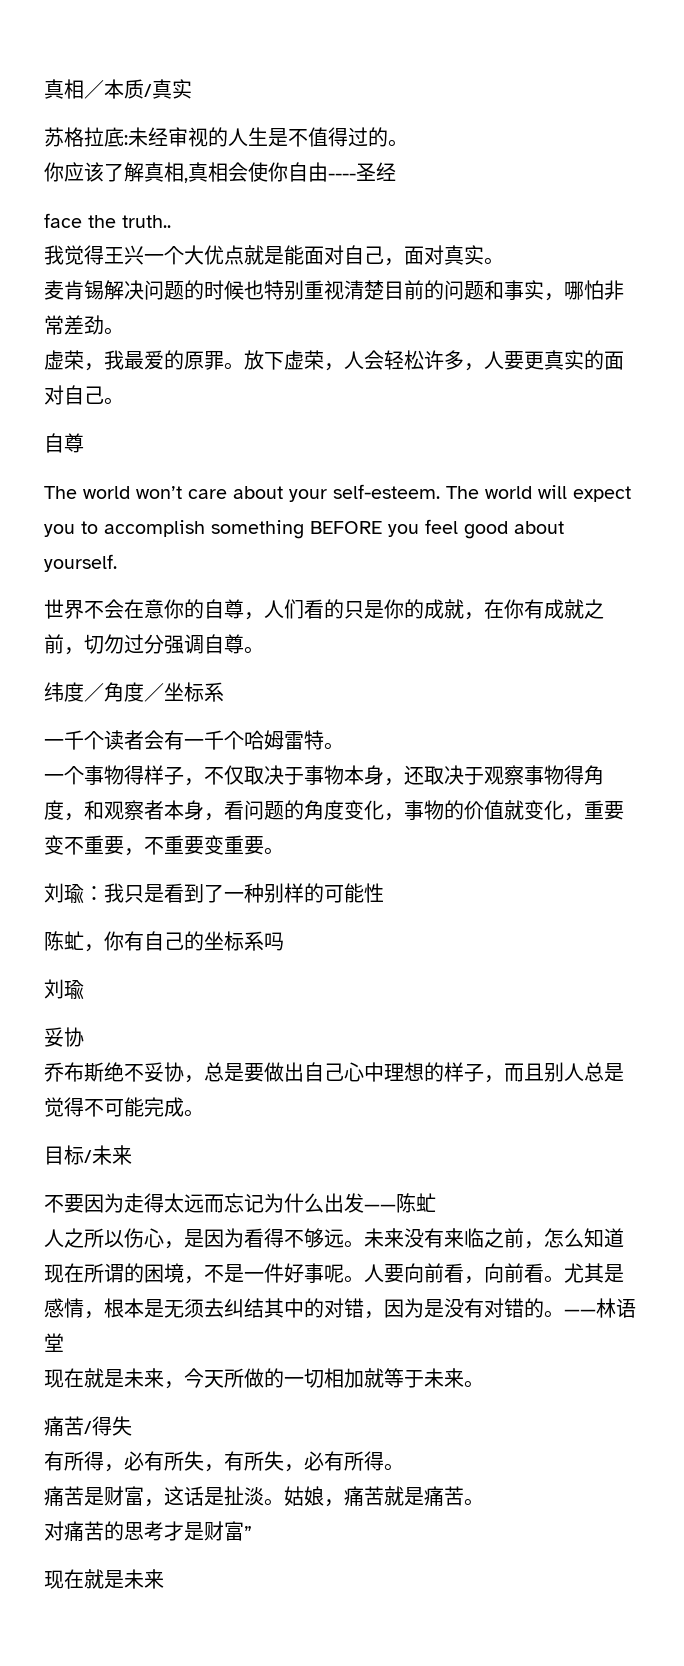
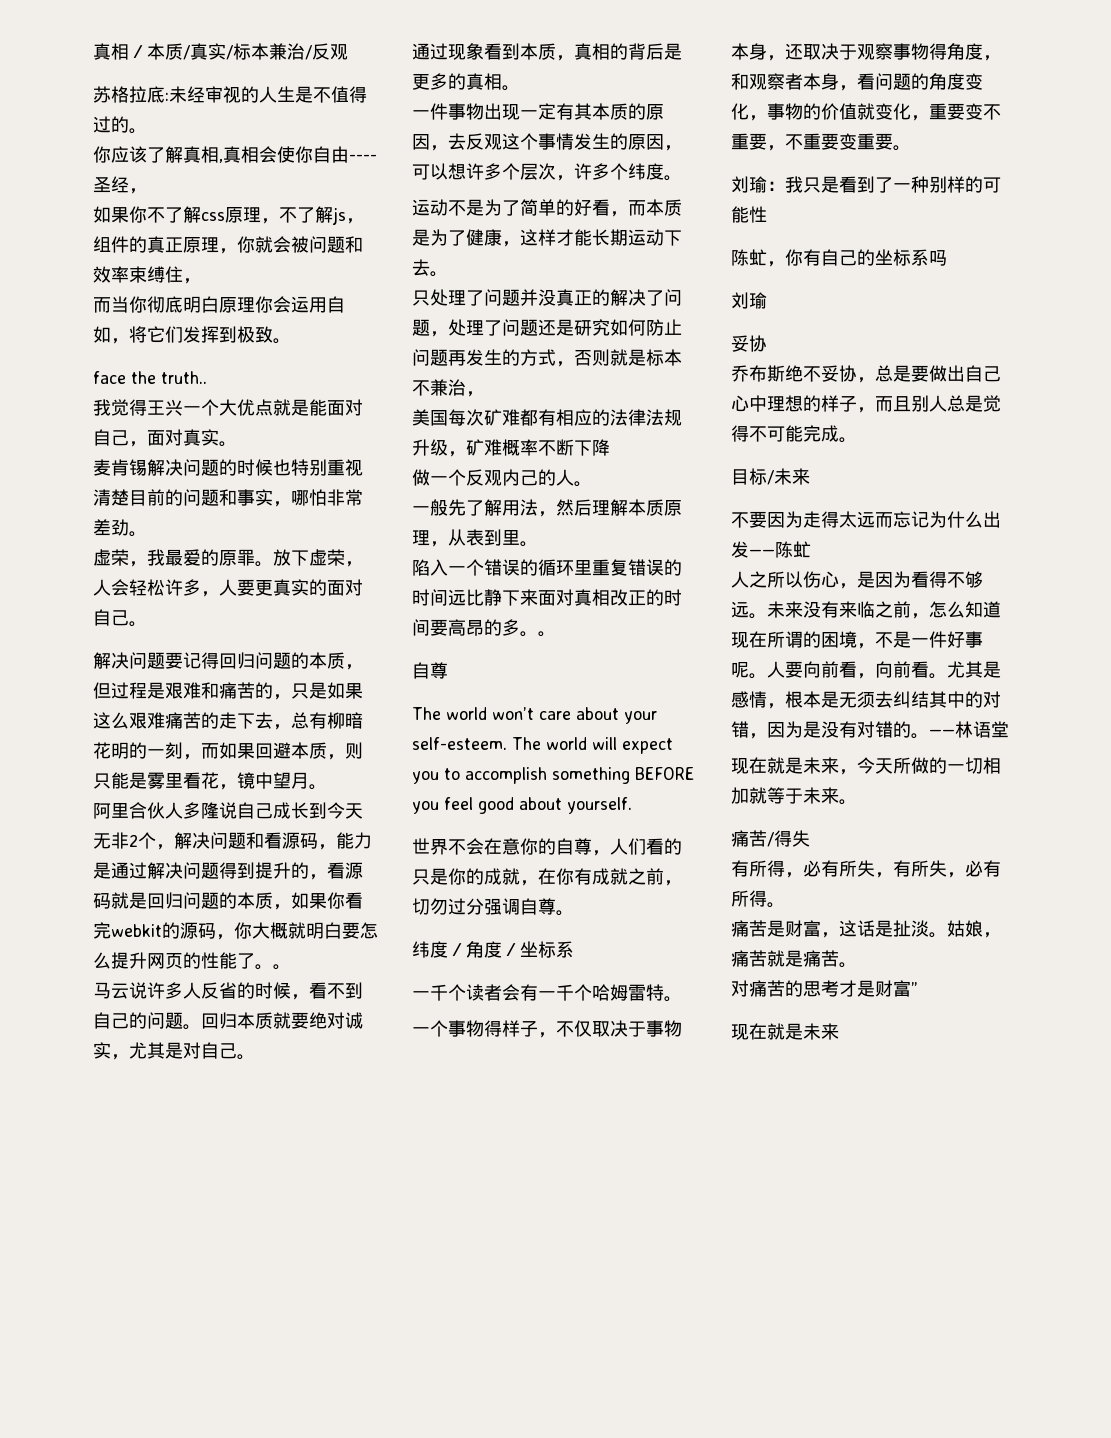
(192, 89) none -> [226,43,348,60] /标本兼治/反观
(396, 171) none -> [129,188,147,194] [93,206,364,225] [93,236,363,254] [93,266,201,284] [93,296,345,313] [93,326,291,344] ， // 如果你不了解css原理，不了解js，组件的真正原理，你就会被问题和效率束缚住， // 而当你彻底明白原理你会运用自如，将它们发挥到极致。
(124, 401) none -> [93,652,363,670] [93,682,363,700] [93,712,363,730] [93,742,363,760] [93,772,327,790] [93,802,363,819] [93,832,372,850] [93,862,363,880] [93,892,363,910] [93,922,378,940] [93,952,291,970] [93,982,363,1000] [93,1012,363,1030] [93,1042,255,1060] [412,43,682,61] [412,73,520,91] [412,103,664,120] [412,133,682,151] [412,163,682,181] [412,199,682,217] [412,229,682,247] [412,259,448,277] [412,289,682,306] [412,319,682,337] [412,349,682,367] [412,379,484,397] [412,409,682,426] [412,439,610,457] [412,469,592,487] [412,499,682,517] [412,529,538,547] [412,559,682,576] [412,589,682,606] [412,619,556,637] // 解决问题要记得回归问题的本质，但过程是艰难和痛苦的，只是如果这么艰难痛苦的走下去，总有柳暗花明的一刻，而如果回避本质，则只能是雾里看花，镜中望月。 // 阿里合伙人多隆说自己成长到今天无非2个，解决问题和看源码，能力是通过解决问题得到提升的，看源码就是回归问题的本质，如果你看完webkit的源码，你大概就明白要怎么提升网页的性能了。。 // 马云说许多人反省的时候，看不到自己的问题。回归本质就要绝对诚实，尤其是对自己。 // 通过现象看到本质，真相的背后是更多的真相。 // 一件事物出现一定有其本质的原因，去反观这个事情发生的原因，可以想许多个层次，许多个纬度。 // 运动不是为了简单的好看，而本质是为了健康，这样才能长期运动下去。 // 只处理了问题并没真正的解决了问题，处理了问题还是研究如何防止问题再发生的方式，否则就是标本不兼治， // 美国每次矿难都有相应的法律法规升级，矿难概率不断下降 // 做一个反观内己的人。 // 一般先了解用法，然后理解本质原理，从表到里。 // 陷入一个错误的循环里重复错误的时间远比静下来面对真相改正的时间要高昂的多。。

